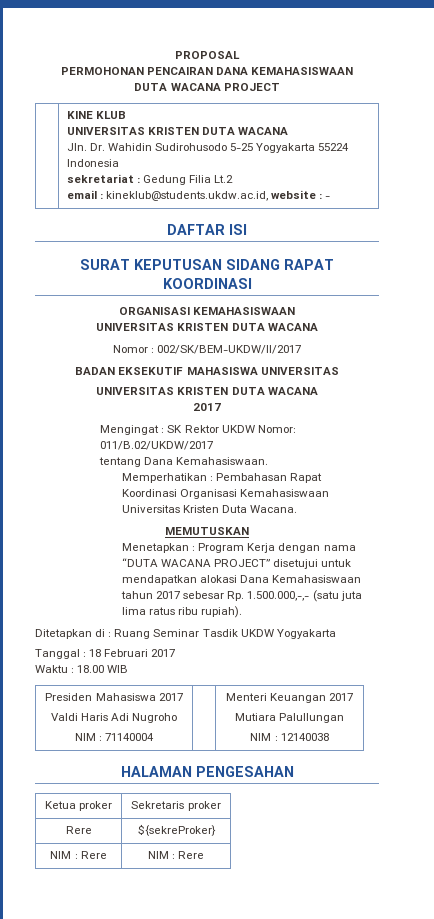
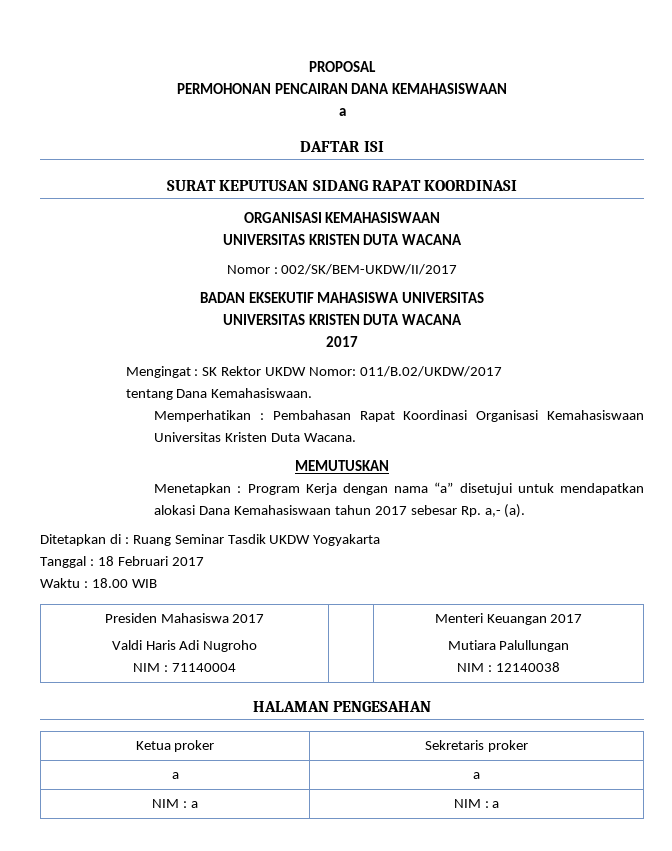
[134,83,280,91] [66,111,126,119] [66,127,289,135] [66,143,350,153] [66,159,119,167] [66,174,234,185] [66,190,331,201] DUTA WACANA PROJECT // | KINE KLUB // UNIVERSITAS KRISTEN DUTA WACANA // Jln. Dr. Wahidin Sudirohusodo 5-25 Yogyakarta 55224 Indonesia // sekretariat : Gedung Filia Lt.2 // email : kineklub@students.ukdw.ac.id, website : - -> [338,108,346,116] a
[121,558,271,567] “DUTA WACANA PROJECT” -> [434,482,454,493] “a”
[247,590,362,602] [121,606,243,618] 1.500.000,-,- (satu juta lima ratus ribu rupiah). -> [484,504,526,518] a,- (a).
[65,826,92,834] [137,824,216,836] [50,851,107,859] [147,851,205,859] Rere | ${sekreProker} // NIM : Rere | NIM : Rere -> [171,772,179,779] [473,772,480,779] [152,799,198,808] [453,799,500,808] a | a // NIM : a | NIM : a

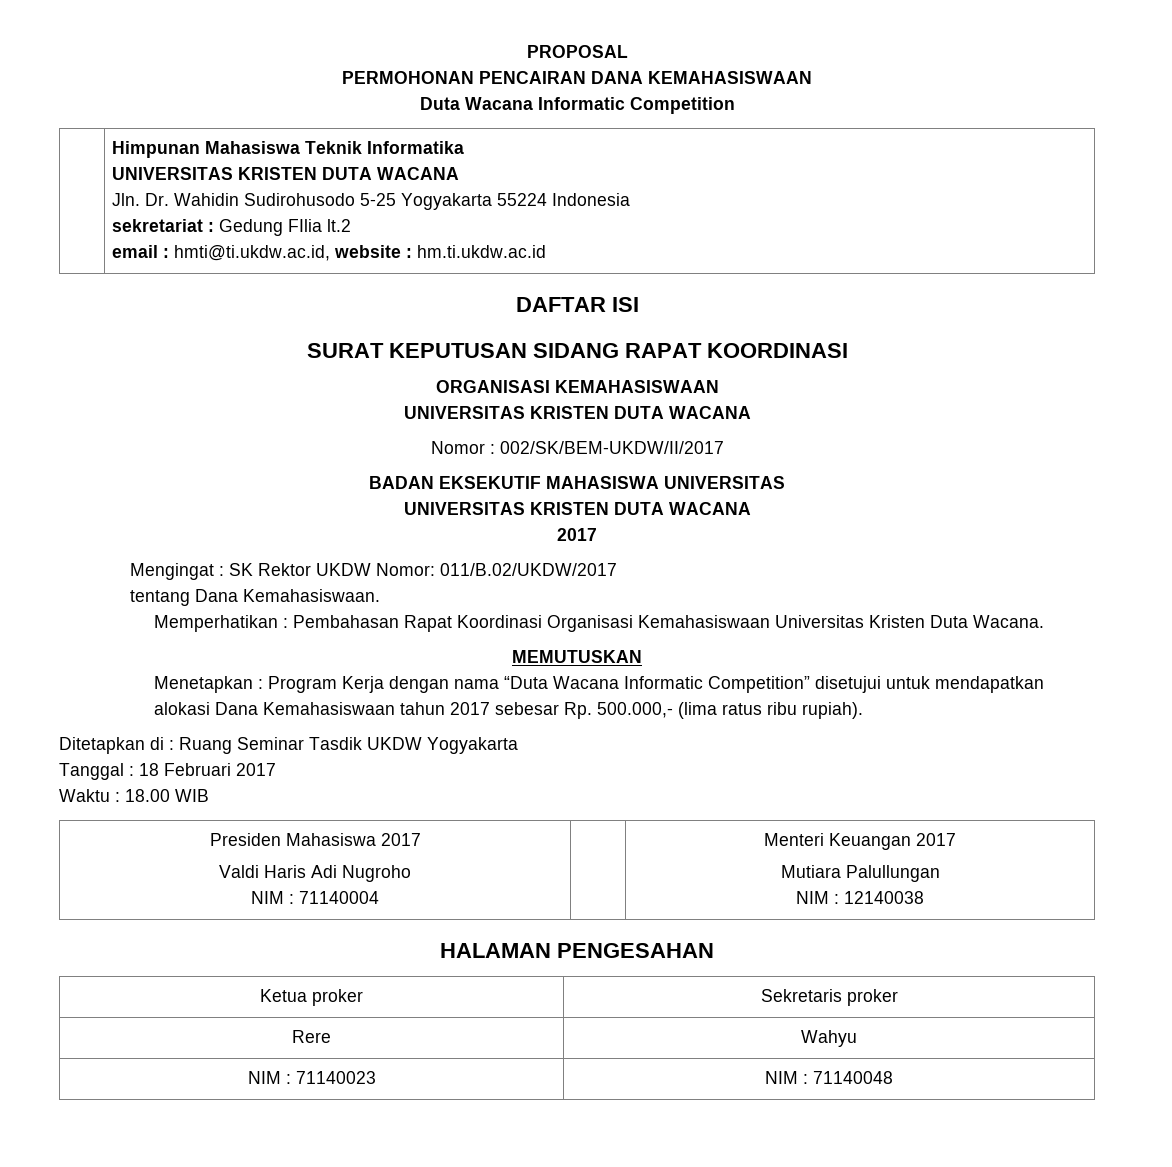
[338,108,346,116] a -> [419,97,735,114] [112,141,465,158] [112,167,460,180] [112,193,631,210] [112,219,352,236] [112,245,547,261] Duta Wacana Informatic Competition // | Himpunan Mahasiswa Teknik Informatika // UNIVERSITAS KRISTEN DUTA WACANA // Jln. Dr. Wahidin Sudirohusodo 5-25 Yogyakarta 55224 Indonesia // sekretariat : Gedung FIlia lt.2 // email : hmti@ti.ukdw.ac.id, website : hm.ti.ukdw.ac.id
[434,482,454,493] “a” -> [503,676,810,693] “Duta Wacana Informatic Competition”
[484,504,526,518] a,- (a). -> [596,702,863,719] 500.000,- (lima ratus ribu rupiah).
[171,772,179,779] [473,772,480,779] [152,799,198,808] [453,799,500,808] a | a // NIM : a | NIM : a -> [292,1030,331,1043] [801,1030,857,1047] [247,1071,376,1084] [765,1071,893,1084] Rere | Wahyu // NIM : 71140023 | NIM : 71140048

